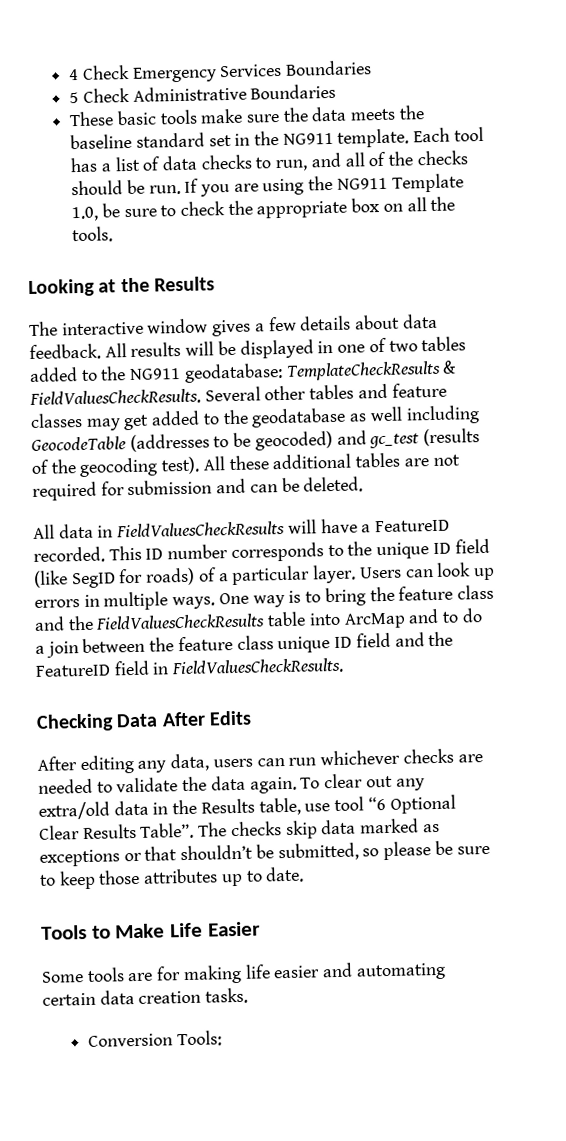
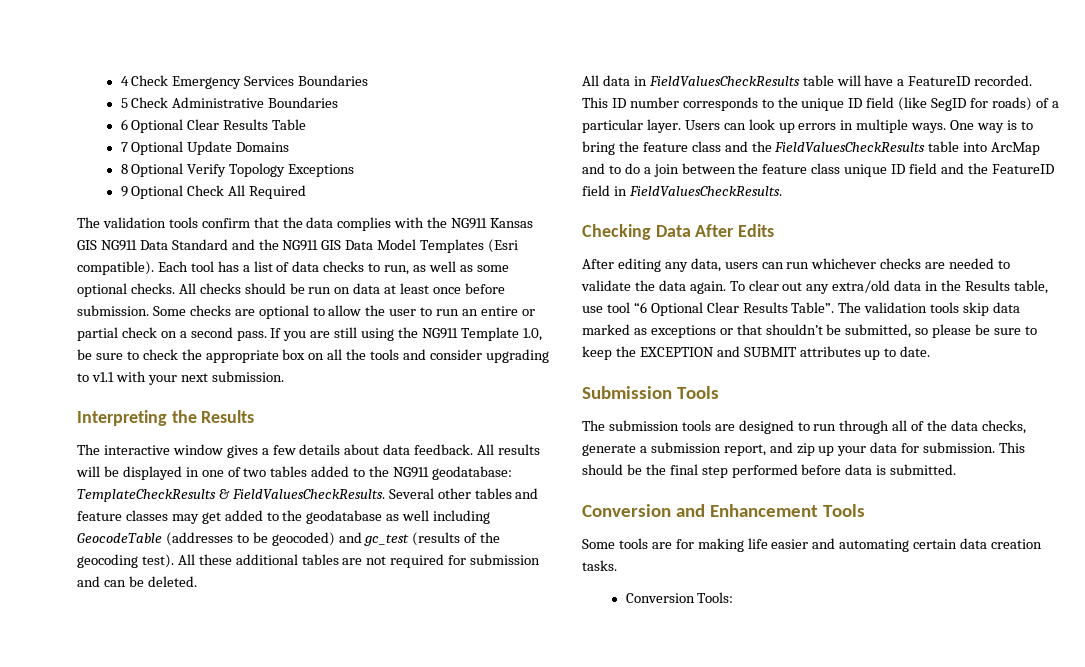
[69,105,425,127] [70,128,410,150] These basic tools make sure the data meets the baseline standard set in the NG911 template. -> [120,119,307,133] [120,141,290,155] [120,163,355,177] [120,185,307,199] [77,217,534,231] [77,239,519,253] [77,261,154,275] 6 Optional Clear Results Table // 7 Optional Update Domains // 8 Optional Verify Topology Exceptions // 9 Optional Check All Required // The validation tools confirm that the data complies with the NG911 Kansas GIS NG911 Data Standard and the NG911 GIS Data Model Templates (Esri compatible).
[310,150,468,168] [71,179,181,196] and all of the checks should be run. -> [413,261,509,272] [77,283,505,297] [77,305,535,319] [77,327,267,341] as well as some optional checks. All checks should be run on data at least once before submission. Some checks are optional to allow the user to run an entire or partial check on a second pass.
(259, 187) none -> [334,327,358,338] still
[72,226,114,243] [28,278,117,298] tools. // Looking at -> [370,349,549,363] [77,371,284,385] [77,410,167,426] tools and consider upgrading to v1.1 with your next submission. // Interpreting
(286, 529) none -> [802,75,834,86] table
[229,821,282,837] checks -> [864,302,960,313] validation tools
[98,869,141,885] those -> [615,346,797,357] the EXCEPTION and SUBMIT
[41,921,261,940] Tools to Make Life Easier -> [582,386,720,399] [582,420,1026,434] [582,442,1026,456] [582,464,957,478] [582,504,866,517] Submission Tools // The submission tools are designed to run through all of the data checks, generate a submission report, and zip up your data for submission. This should be the final step performed before data is submitted. // Conversion and Enhancement Tools

